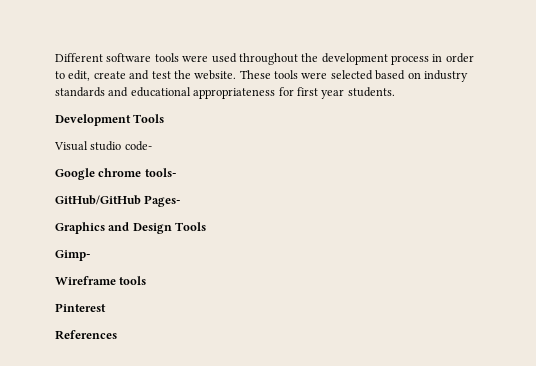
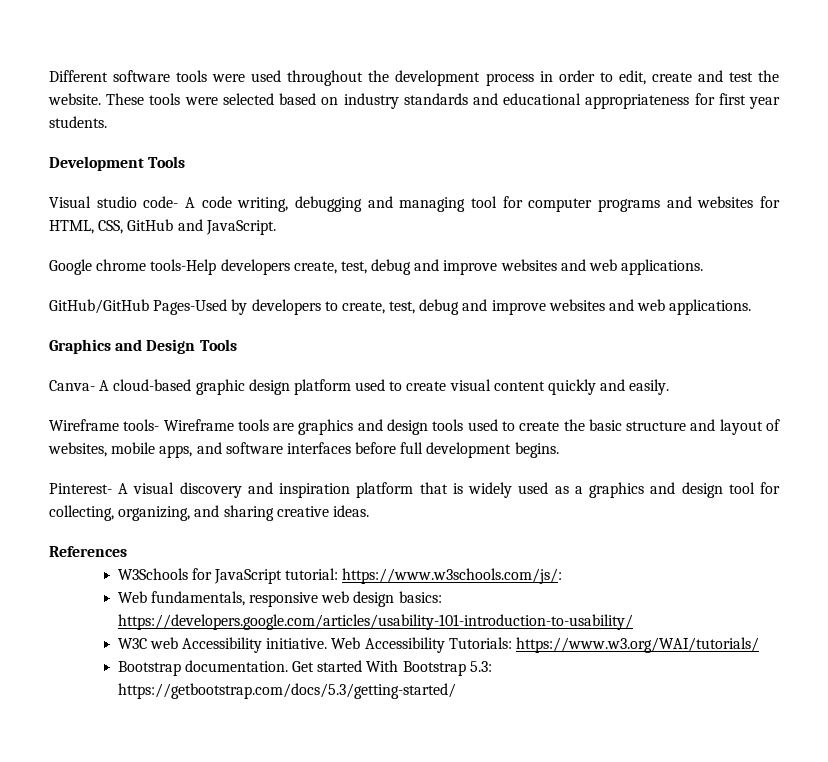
[55,168,176,180] [55,195,181,207] [55,222,207,234] [55,250,90,261] [55,276,147,285] [55,303,106,312] [55,330,117,340] // Google chrome tools- // GitHub/GitHub Pages- // Graphics and Design Tools // Gimp- // Wireframe tools // Pinterest // References -> [185,196,780,212] [49,219,276,235] [49,259,704,275] [49,299,752,315] [49,339,237,354] [49,379,670,395] [49,419,780,435] [48,442,559,458] [49,482,781,498] [49,505,369,521] [49,546,127,557] [117,568,563,584] [117,591,442,607] [117,614,633,630] [117,637,759,653] [117,660,492,676] [117,683,456,699] A code writing, debugging and managing tool for computer programs and websites for HTML, CSS, GitHub and JavaScript. // Google chrome tools-Help developers create, test, debug and improve websites and web applications. // GitHub/GitHub Pages-Used by developers to create, test, debug and improve websites and web applications. // Graphics and Design Tools // Canva- A cloud-based graphic design platform used to create visual content quickly and easily. // Wireframe tools- Wireframe tools are graphics and design tools used to create the basic structure and layout of websites, mobile apps, and software interfaces before full development begins. // Pinterest- A visual discovery and inspiration platform that is widely used as a graphics and design tool for collecting, organizing, and sharing creative ideas. // References // W3Schools for JavaScript tutorial: https://www.w3schools.com/js/: // Web fundamentals, responsive web design basics: https://developers.google.com/articles/usability-101-introduction-to-usability/ // W3C web Accessibility initiative. Web Accessibility Tutorials: https://www.w3.org/WAI/tutorials/ // Bootstrap documentation. Get started With Bootstrap 5.3: https://getbootstrap.com/docs/5.3/getting-started/

